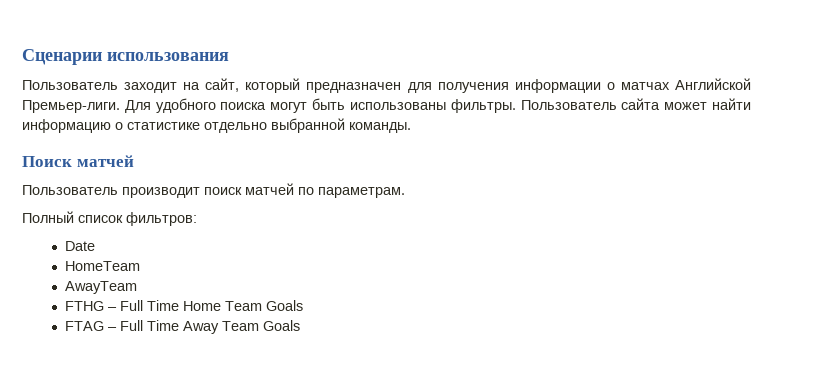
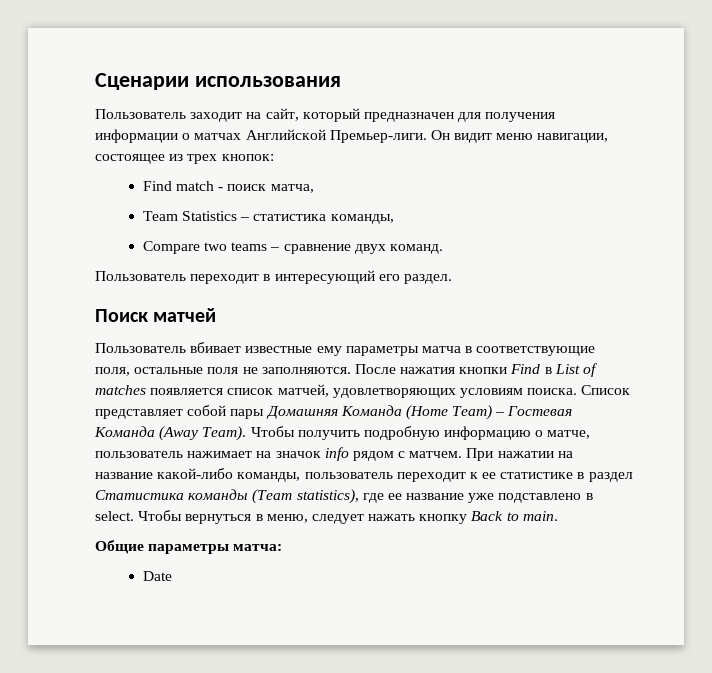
[124,98,752,113] [22,118,411,133] [22,155,134,167] [22,183,405,198] [22,211,197,226] [65,241,96,251] [65,261,141,271] [65,281,138,294] [65,300,304,311] [65,320,301,334] Для удобного поиска могут быть использованы фильтры. Пользователь сайта может найти информацию о статистике отдельно выбранной команды. // Поиск матчей // Пользователь производит поиск матчей по параметрам. // Полный список фильтров: // Date // HomeTeam // AwayTeam // FTHG – Full Time Home Team Goals // FTAG – Full Time Away Team Goals -> [430,130,609,143] [95,154,274,164] [142,181,314,193] [142,211,394,224] [142,241,443,254] [95,270,452,284] [95,308,217,322] [95,342,596,356] [95,363,599,377] [95,384,631,398] [95,405,573,420] [94,426,591,441] [95,447,573,461] [95,468,633,482] [95,489,593,504] [95,510,558,524] [95,540,283,554] [142,571,172,581] Он видит меню навигации, состоящее из трех кнопок: // Find match - поиск матча, // Team Statistics – статистика команды, // Compare two teams – сравнение двух команд. // Пользователь переходит в интересующий его раздел. // Поиск матчей // Пользователь вбивает известные ему параметры матча в соответствующие поля, остальные поля не заполняются. После нажатия кнопки Find в List of matches появляется список матчей, удовлетворяющих условиям поиска. Список представляет собой пары Домашняя Команда (Home Team) – Гостевая Команда (Away Team). Чтобы получить подробную информацию о матче, пользователь нажимает на значок info рядом с матчем. При нажатии на название какой-либо команды, пользователь переходит к ее статистике в раздел Статистика команды (Team statistics), где ее название уже подставлено в select. Чтобы вернуться в меню, следует нажать кнопку Back to main. // Общие параметры матча: // Date

